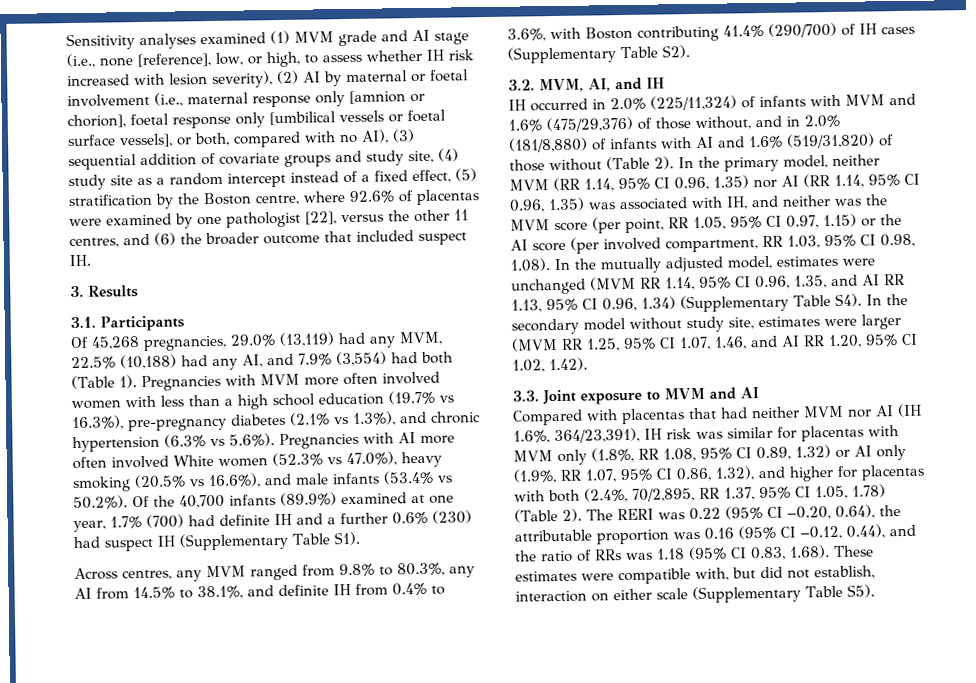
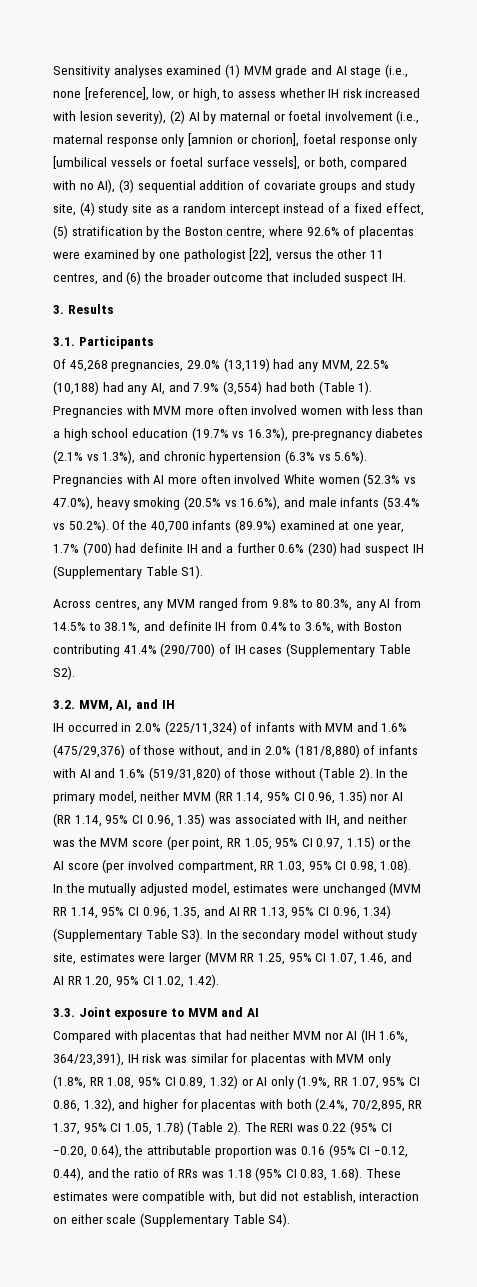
[834,293,862,307] S4). -> [181,928,204,942] S3).
[846,584,875,598] S5). -> [268,1213,291,1227] S4).

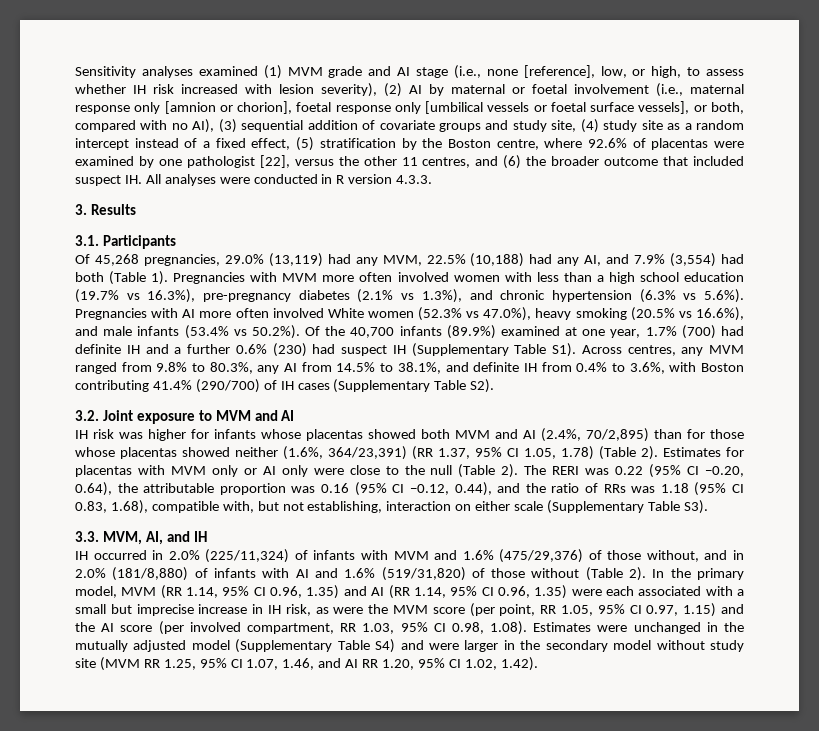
(406, 277) none -> [145,174,433,186] All analyses were conducted in R version 4.3.3.
(204, 572) // -> (576, 350) none
(75, 704) none -> [102,410,295,424] [75,428,744,442] [75,446,744,460] [75,464,744,478] [75,482,744,496] [75,500,708,514] [75,531,99,542] Joint exposure to MVM and AI // IH risk was higher for infants whose placentas showed both MVM and AI (2.4%, 70/2,895) than for those whose placentas showed neither (1.6%, 364/23,391) (RR 1.37, 95% CI 1.05, 1.78) (Table 2). Estimates for placentas with MVM only or AI only were close to the null (Table 2). The RERI was 0.22 (95% CI −0.20, 0.64), the attributable proportion was 0.16 (95% CI −0.12, 0.44), and the ratio of RRs was 1.18 (95% CI 0.83, 1.68), compatible with, but not establishing, interaction on either scale (Supplementary Table S3). // 3.3.
[140,791,180,801] neither -> (117, 592) none
[370,793,389,801] nor -> [343,586,367,596] and
[208,814,408,827] [53,840,75,847] was associated with IH, and neither was -> [571,586,745,596] [75,604,364,616] were each associated with a small but imprecise increase in IH risk, as were
[378,839,390,847] or -> [720,604,744,614] and
[53,882,422,896] [53,905,392,919] [53,928,217,942] In the mutually adjusted model, estimates were unchanged (MVM RR 1.14, 95% CI 0.96, 1.35, and AI RR 1.13, 95% CI 0.96, 1.34) (Supplementary Table S3). In -> [533,622,744,634] [75,639,515,653] Estimates were unchanged in the mutually adjusted model (Supplementary Table S4) and were larger in
[53,952,201,965] site, estimates were larger -> [75,658,96,668] site
[53,1007,259,1020] [53,1029,409,1043] [53,1052,391,1066] [53,1075,421,1089] [53,1098,423,1112] [53,1121,392,1135] [53,1144,408,1158] [53,1167,401,1181] [53,1191,420,1204] [53,1213,291,1227] // 3.3. Joint exposure to MVM and AI // Compared with placentas that had neither MVM nor AI (IH 1.6%, 364/23,391), IH risk was similar for placentas with MVM only (1.8%, RR 1.08, 95% CI 0.89, 1.32) or AI only (1.9%, RR 1.07, 95% CI 0.86, 1.32), and higher for placentas with both (2.4%, 70/2,895, RR 1.37, 95% CI 1.05, 1.78) (Table 2). The RERI was 0.22 (95% CI −0.20, 0.64), the attributable proportion was 0.16 (95% CI −0.12, 0.44), and the ratio of RRs was 1.18 (95% CI 0.83, 1.68). These estimates were compatible with, but did not establish, interaction on either scale (Supplementary Table S4). -> (538, 664) none

